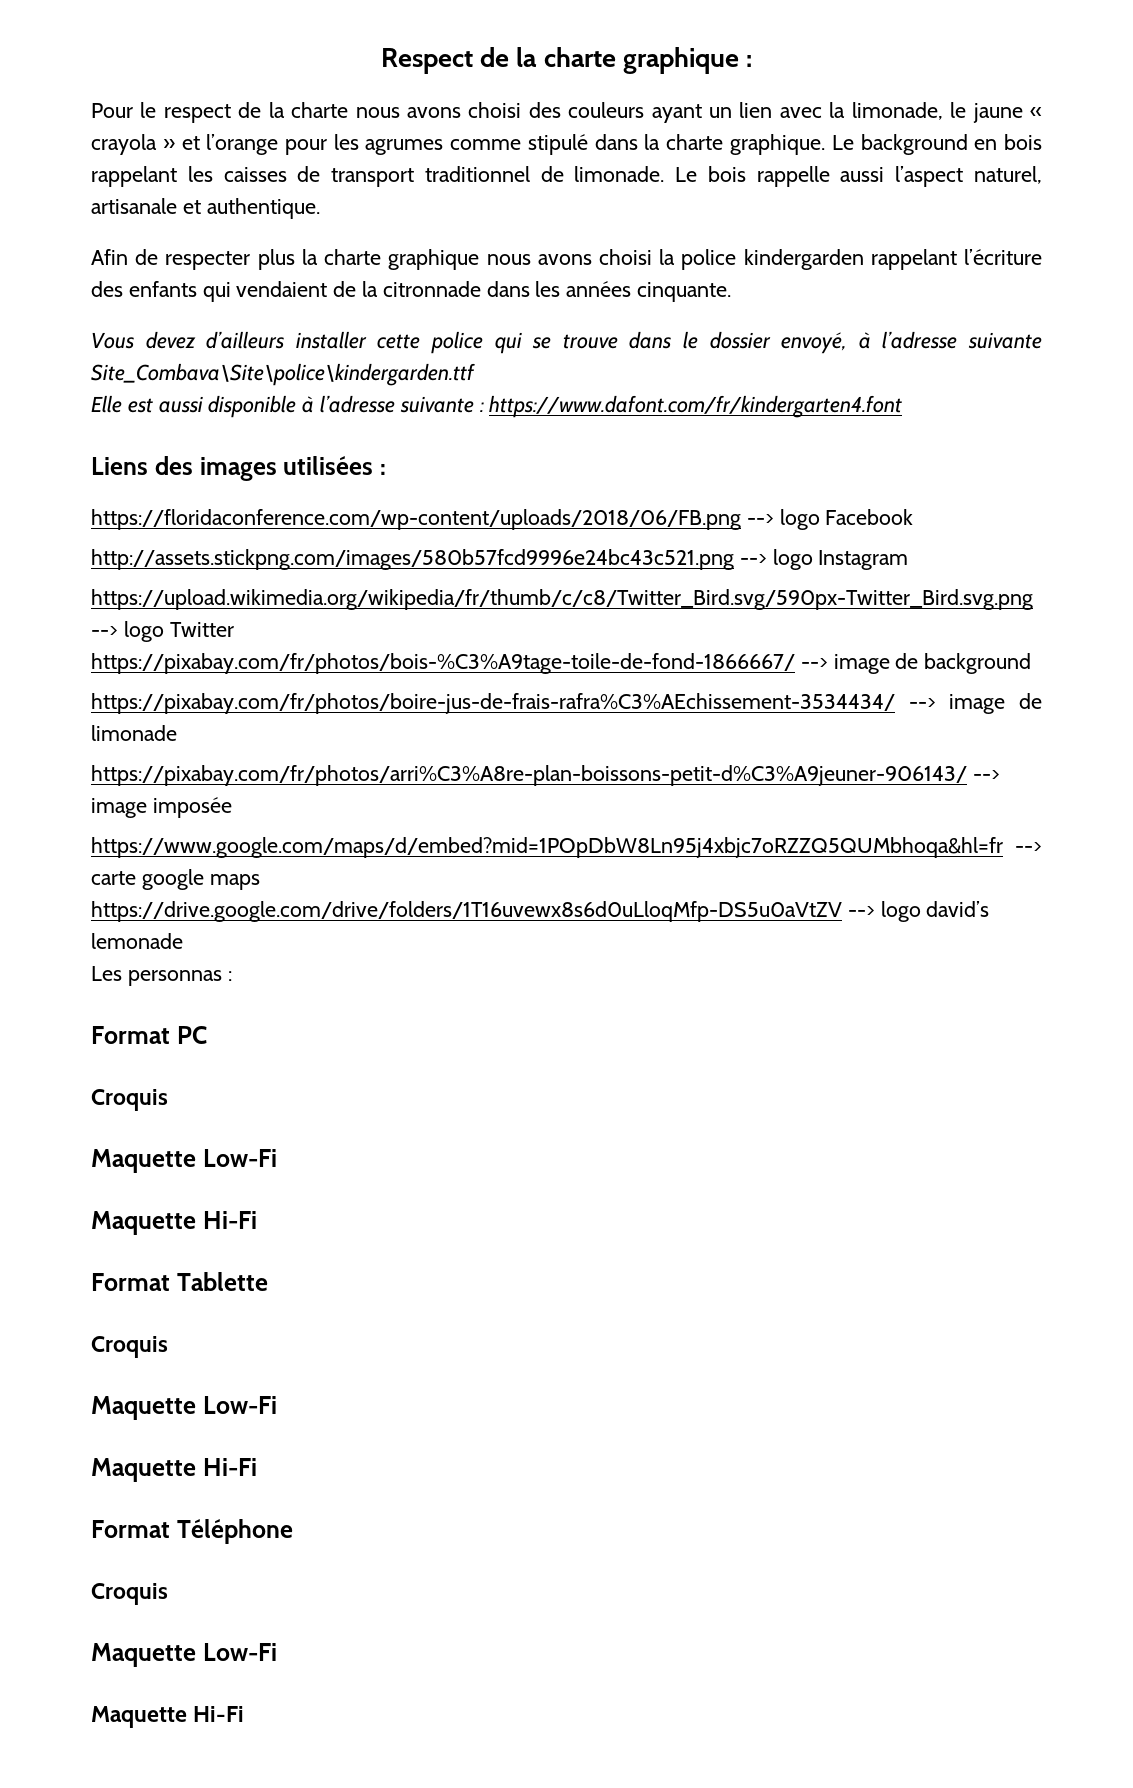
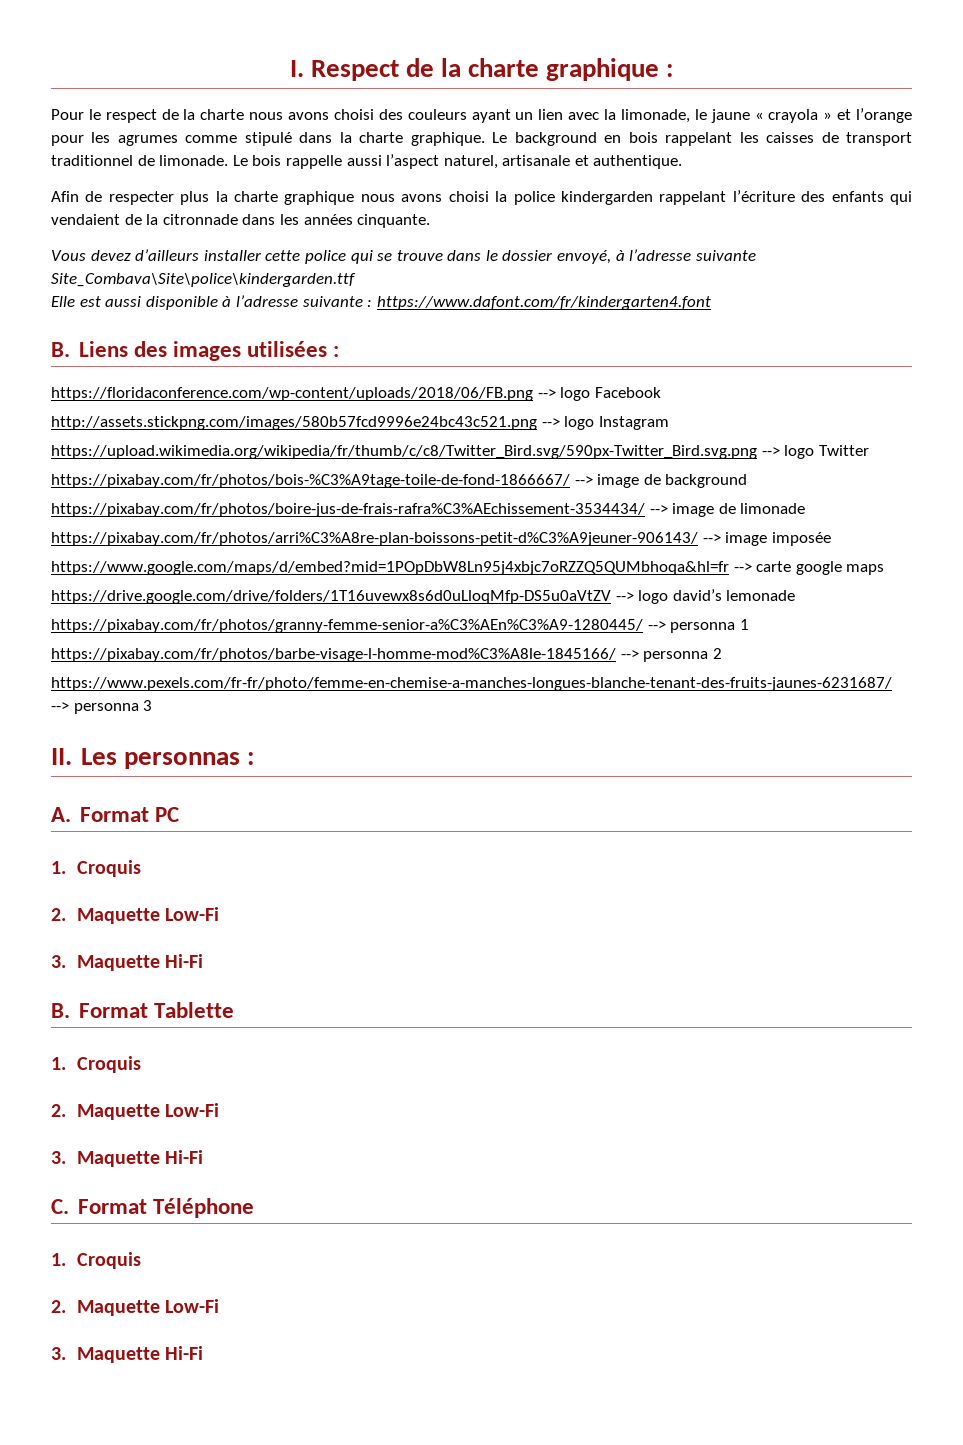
(380, 61) none -> [289,60,304,77] I.
(903, 406) none -> [51,342,70,357] B.
(183, 941) none -> [51,619,749,633] [51,648,722,662] [51,677,892,691] [51,700,153,714] [51,748,72,765] https://pixabay.com/fr/photos/granny-femme-senior-a%C3%AEn%C3%A9-1280445/ --> personna 1 // https://pixabay.com/fr/photos/barbe-visage-l-homme-mod%C3%A8le-1845166/ --> personna 2 // https://www.pexels.com/fr-fr/photo/femme-en-chemise-a-manches-longues-blanche-tenant-des-fruits-jaunes-6231687/ --> personna 3 // II.
(232, 976) none -> [51,807,71,822] A.
[91,1089,168,1111] [91,1149,277,1173] [91,1211,257,1235] Croquis // Maquette Low-Fi // Maquette Hi-Fi // -> [51,860,142,877] [51,907,220,924] [51,954,204,971] [51,1003,70,1018] 1. Croquis // 2. Maquette Low-Fi // 3. Maquette Hi-Fi // B.
[91,1336,168,1358] [91,1396,277,1420] [91,1458,257,1482] Croquis // Maquette Low-Fi // Maquette Hi-Fi // -> [51,1056,142,1073] [51,1103,220,1120] [51,1150,204,1167] [51,1199,69,1214] 1. Croquis // 2. Maquette Low-Fi // 3. Maquette Hi-Fi // C.
[91,1583,168,1605] [91,1643,277,1667] Croquis // Maquette Low-Fi // -> [51,1252,142,1269] [51,1299,220,1316] [51,1347,66,1360] 1. Croquis // 2. Maquette Low-Fi // 3.

